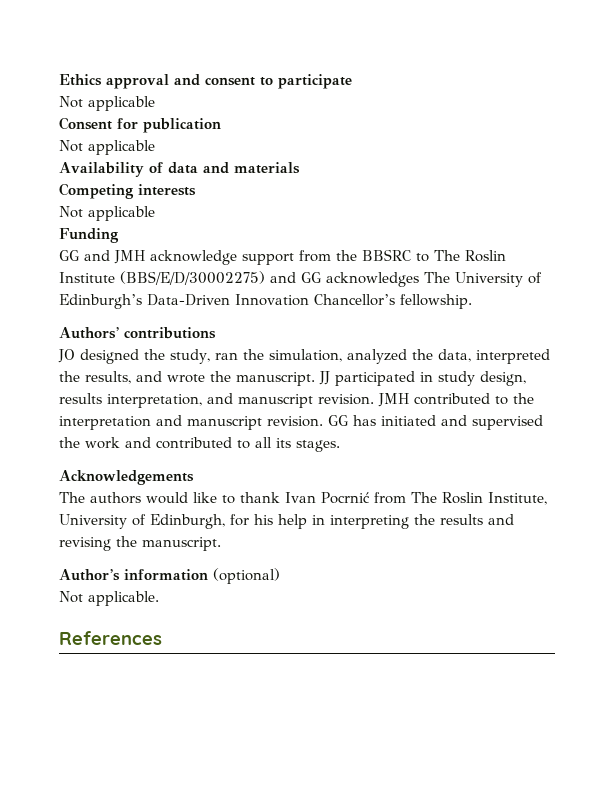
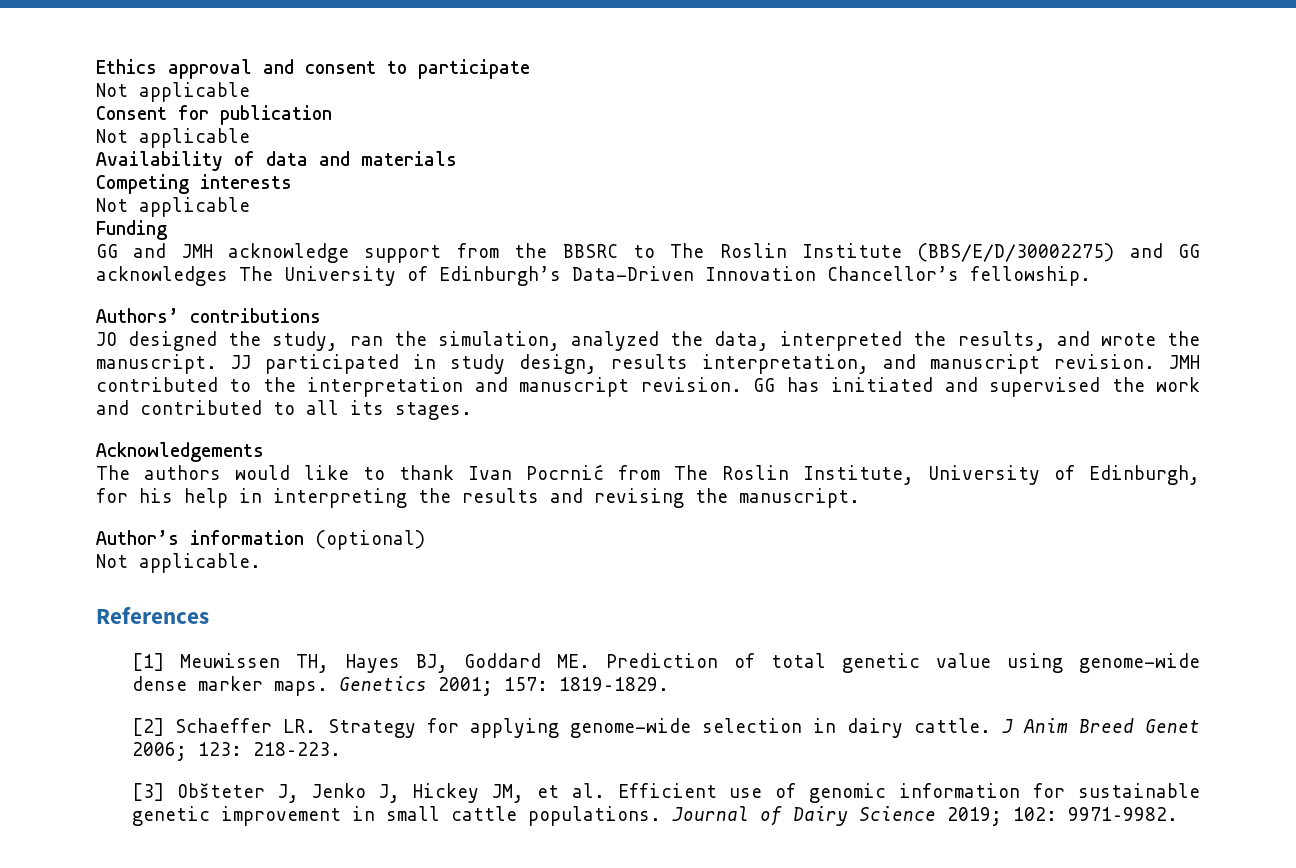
(162, 638) none -> [132,653,1200,673] [132,676,670,696] [132,718,1200,738] [132,742,342,761] [132,783,1200,803] [132,806,1179,826] // [1] Meuwissen TH, Hayes BJ, Goddard ME. Prediction of total genetic value using genome-wide dense marker maps. Genetics 2001; 157: 1819–1829. // [2] Schaeffer LR. Strategy for applying genome-wide selection in dairy cattle. J Anim Breed Genet 2006; 123: 218–223. // [3] Obšteter J, Jenko J, Hickey JM, et al. Efficient use of genomic information for sustainable genetic improvement in small cattle populations. Journal of Dairy Science 2019; 102: 9971–9982.

